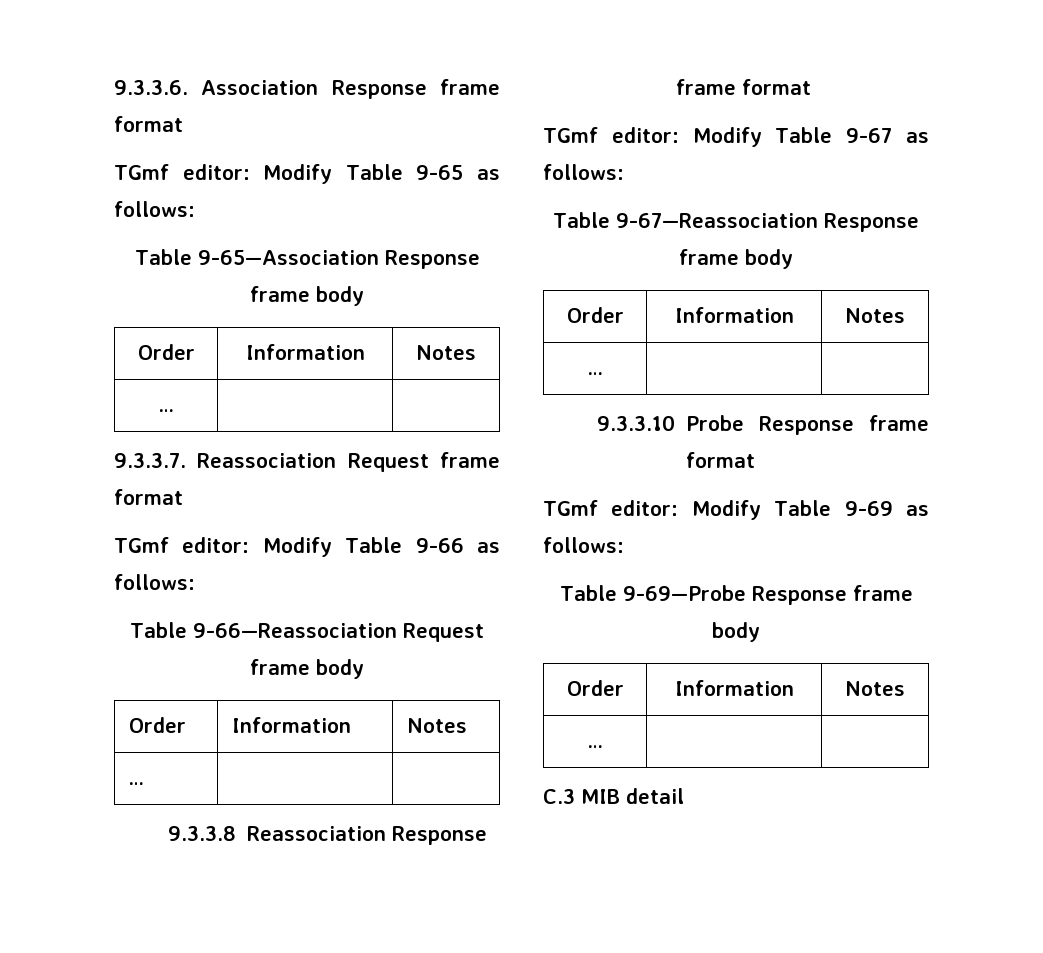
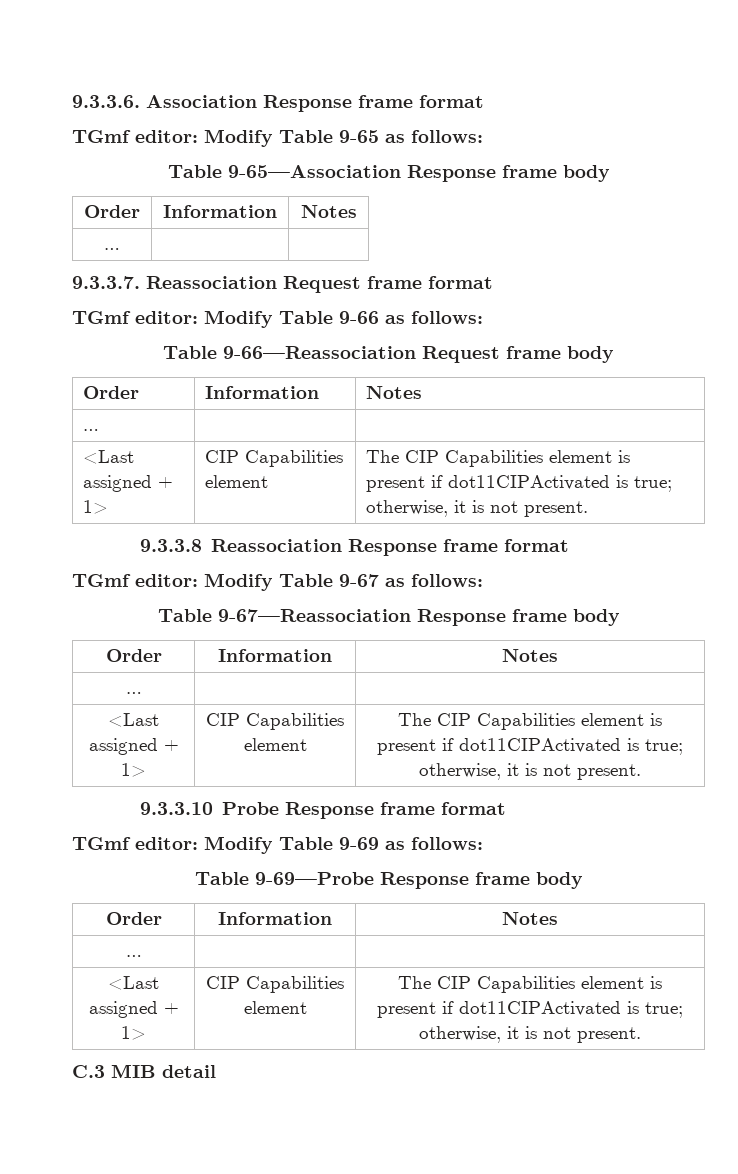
(145, 783) none -> [83,450,135,464] [83,475,174,492] [83,500,109,514] [205,450,344,467] [205,475,269,488] [366,450,631,467] [366,475,673,492] [366,500,589,517] // <Last assigned + 1> | CIP Capabilities element | The CIP Capabilities element is present if dot11CIPActivated is true; otherwise, it is not present.
(603, 373) none -> [108,713,159,727] [88,738,179,755] [121,763,146,777] [206,713,344,730] [243,738,307,751] [398,713,662,730] [377,738,683,755] [419,763,641,780] // <Last assigned + 1> | CIP Capabilities element | The CIP Capabilities element is present if dot11CIPActivated is true; otherwise, it is not present.
(603, 746) none -> [108,976,159,990] [88,1001,179,1018] [121,1026,146,1040] [206,976,344,993] [243,1001,307,1014] [398,976,662,993] [377,1001,683,1018] [419,1026,641,1043] // <Last assigned + 1> | CIP Capabilities element | The CIP Capabilities element is present if dot11CIPActivated is true; otherwise, it is not present.

